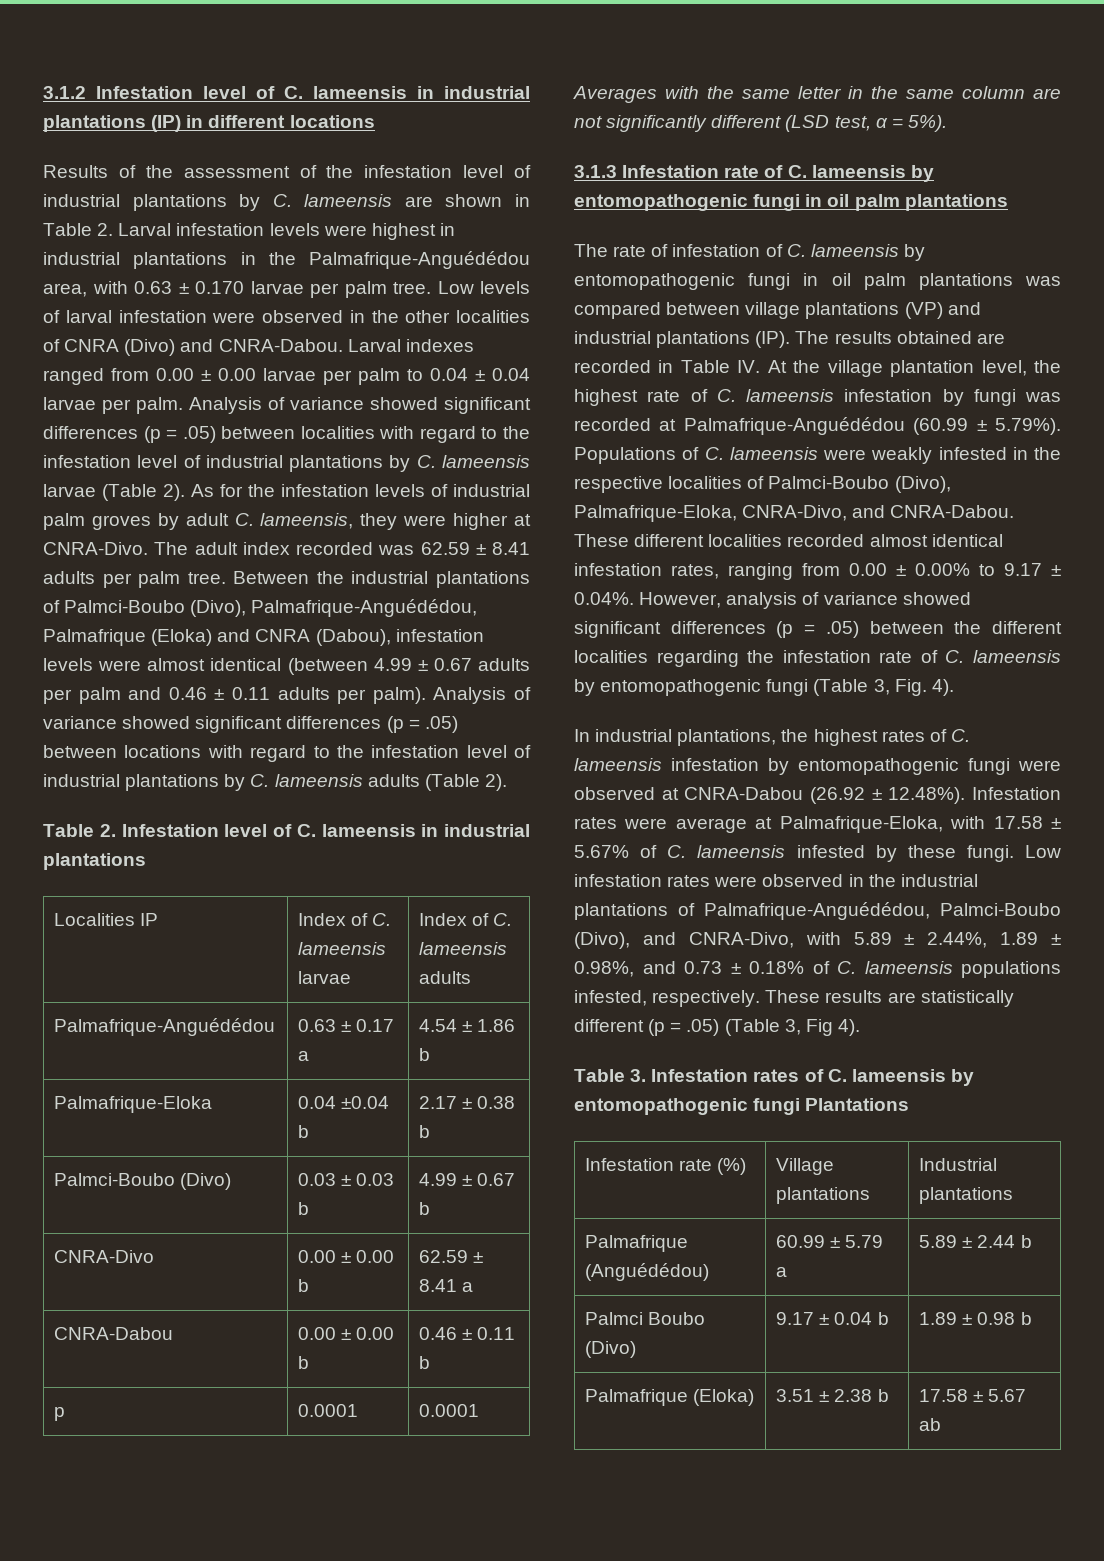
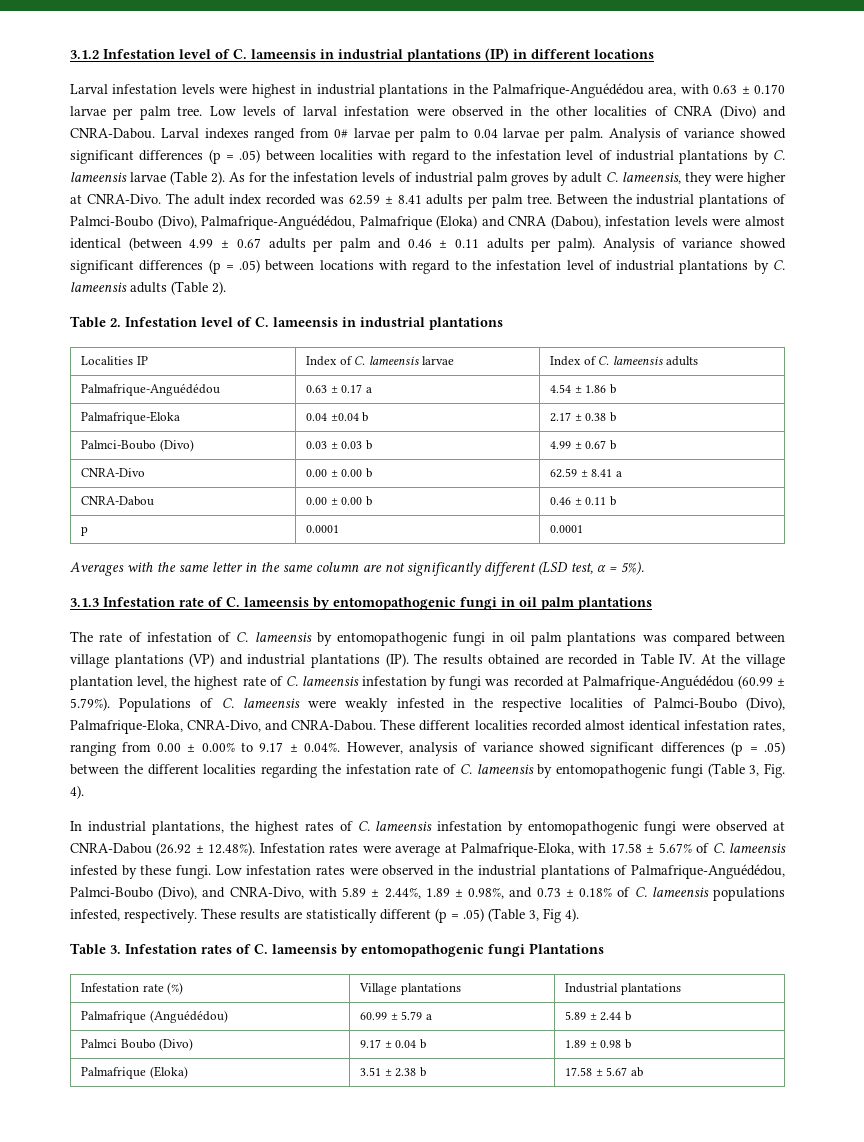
[43,165,531,178] [43,194,530,211] [43,223,114,236] Results of the assessment of the infestation level of industrial plantations by C. lameensis are shown in Table 2. -> (654, 54) none
[156,368,256,381] 0.00 ± 0.00 -> [333,129,348,138] 0#
[475,368,530,381] ± 0.04 -> (498, 133) none

